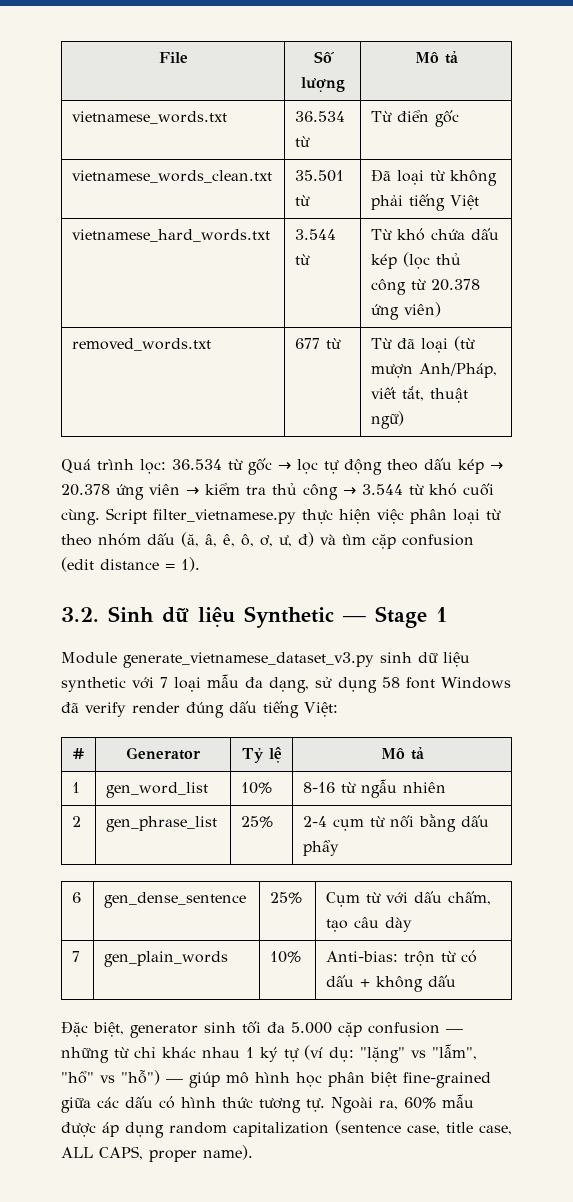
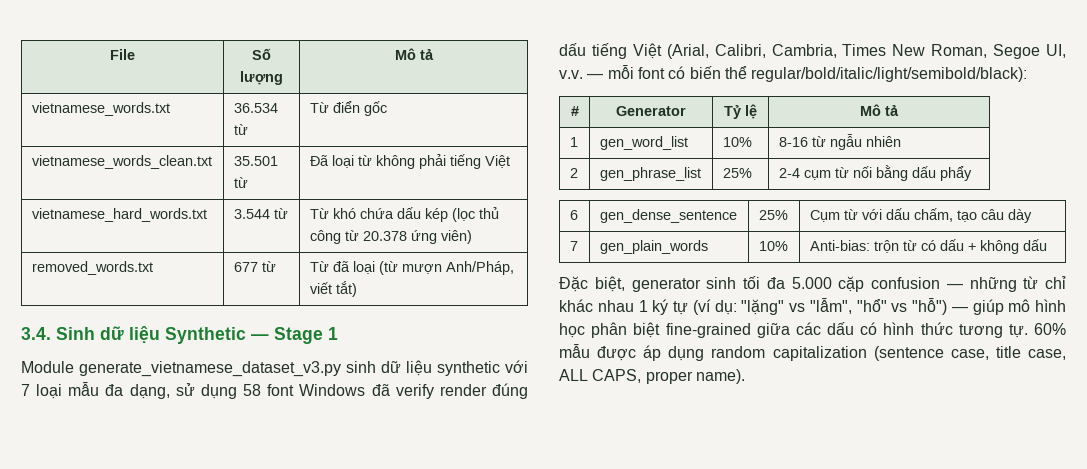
[402,386,469,403] [371,411,405,429] [61,458,503,475] [61,483,494,500] [61,508,501,525] [61,532,474,549] [61,557,200,572] [61,607,99,622] tắt, thuật ngữ) // Quá trình lọc: 36.534 từ gốc → lọc tự động theo dấu kép → 20.378 ứng viên → kiểm tra thủ công → 3.544 từ khó cuối cùng. Script filter_vietnamese.py thực hiện việc phân loại từ theo nhóm dấu (ă, â, ê, ô, ơ, ư, đ) và tìm cặp confusion (edit distance = 1). // 3.2. -> [335,281,357,297] [21,327,51,340] tắt) // 3.4.
[304,702,338,717] Việt: -> [632,43,1066,59] [559,65,1028,82] Việt (Arial, Calibri, Cambria, Times New Roman, Segoe UI, v.v. — mỗi font có biến thể regular/bold/italic/light/semibold/black):
[331,1097,398,1113] Ngoài ra, -> (1028, 331) none

